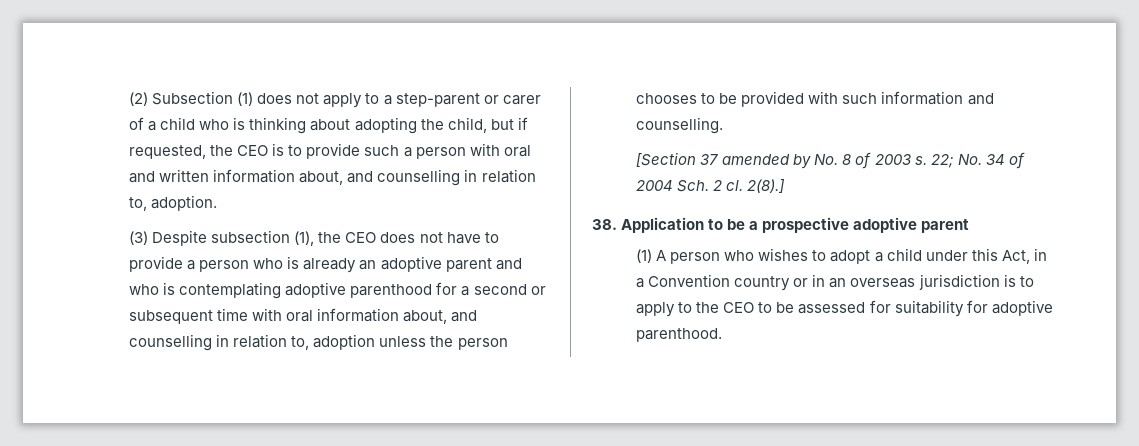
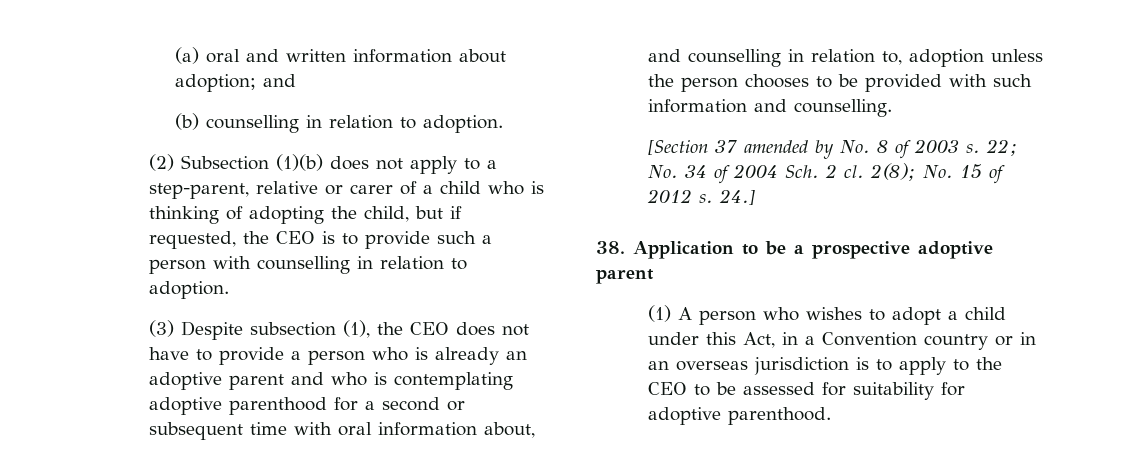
(129, 99) none -> [175,47,507,64] [175,74,297,92] [175,113,504,133] (a) oral and written information about adoption; and // (b) counselling in relation to adoption. //
[237,92,254,106] (1) -> [276,154,324,171] (1)(b)
[395,93,480,107] step-parent -> [149,181,319,199] step-parent, relative
[310,119,351,131] about -> [226,206,244,220] of
[503,145,531,157] [129,169,536,186] [129,197,148,211] oral and written information about, and counselling in relation to, -> [257,256,468,274] counselling in relation to
[747,179,786,193] 2(8).] -> [870,163,1006,184] [647,189,756,205] 2(8); No. 15 of 2012 s. 24.]

